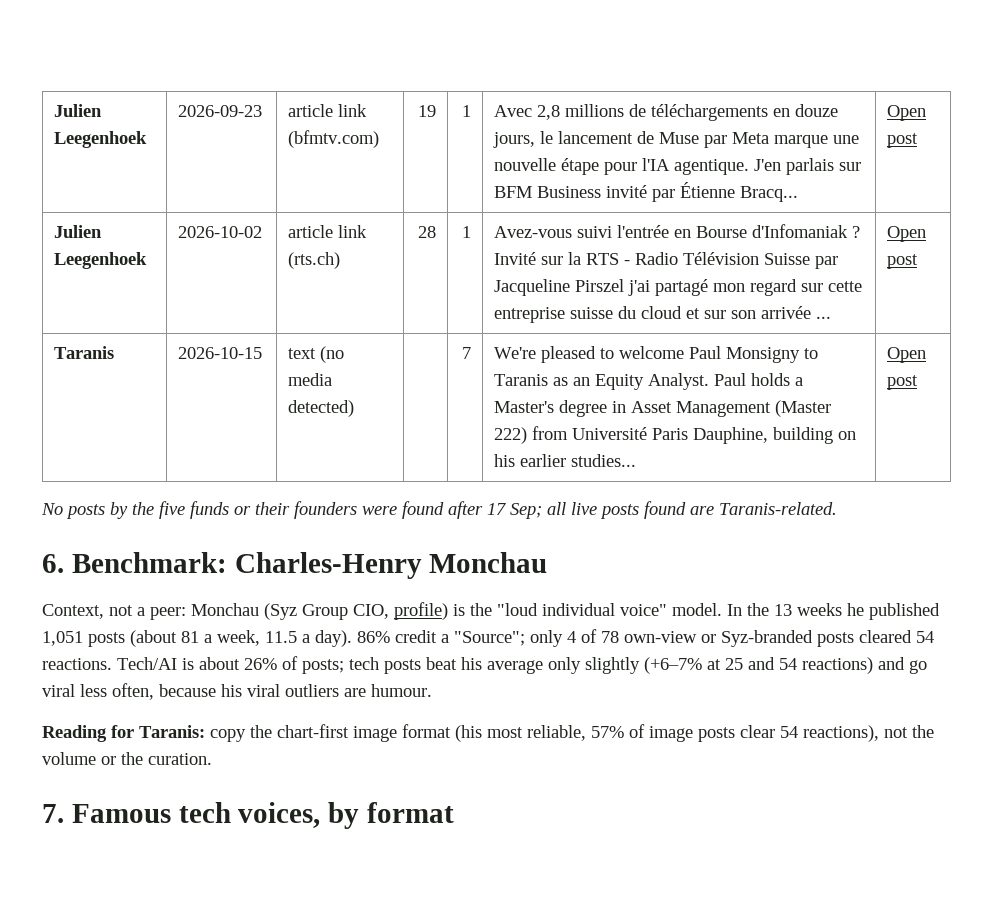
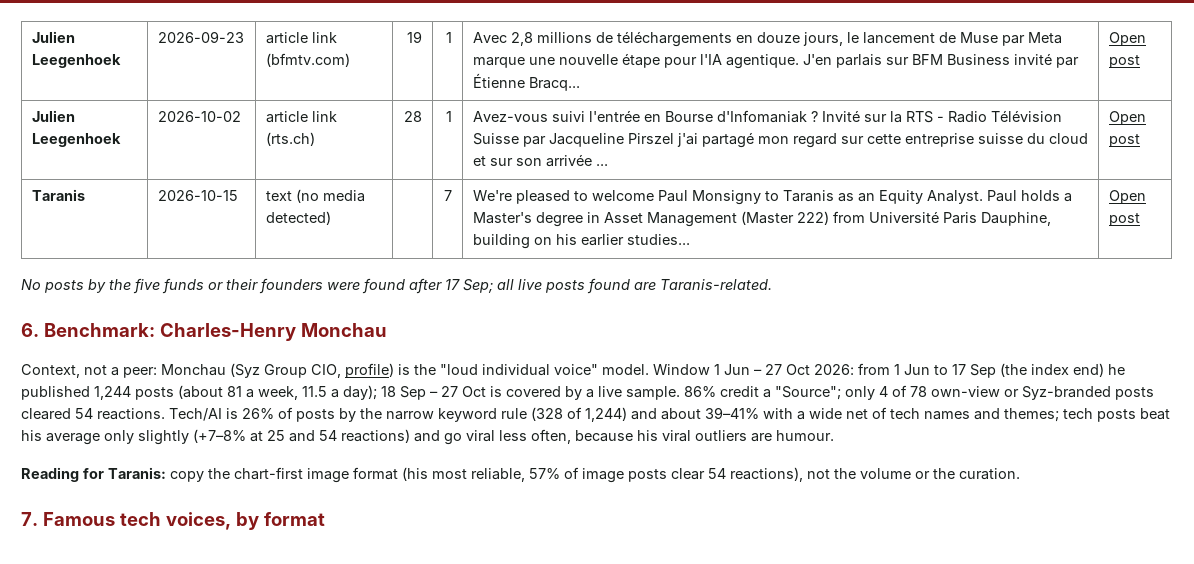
[727,603,842,616] In the 13 weeks -> [653,363,1104,378] Window 1 Jun – 27 Oct 2026: from 1 Jun to 17 Sep (the index end)
[42,631,83,646] 1,051 -> [94,386,131,400] 1,244
[315,630,352,647] day). -> [343,385,680,400] day); 18 Sep – 27 Oct is covered by a live sample.
[199,657,240,670] about -> (238, 413) none
[302,659,344,674] posts; -> [296,407,1059,422] posts by the narrow keyword rule (328 of 1,244) and about 39–41% with a wide net of tech names and themes;
[644,657,702,674] (+6–7% -> [193,429,246,443] (+7–8%

